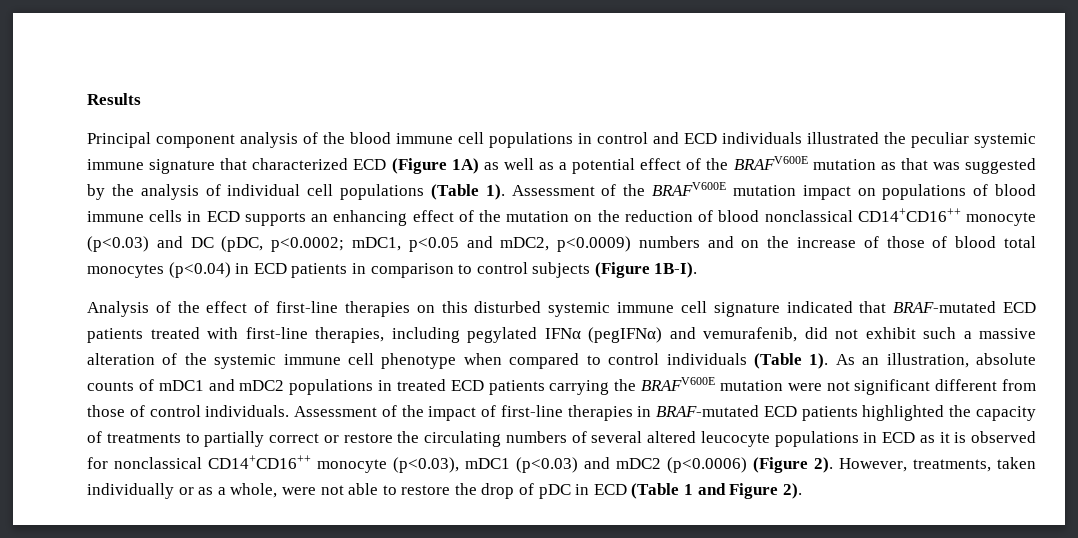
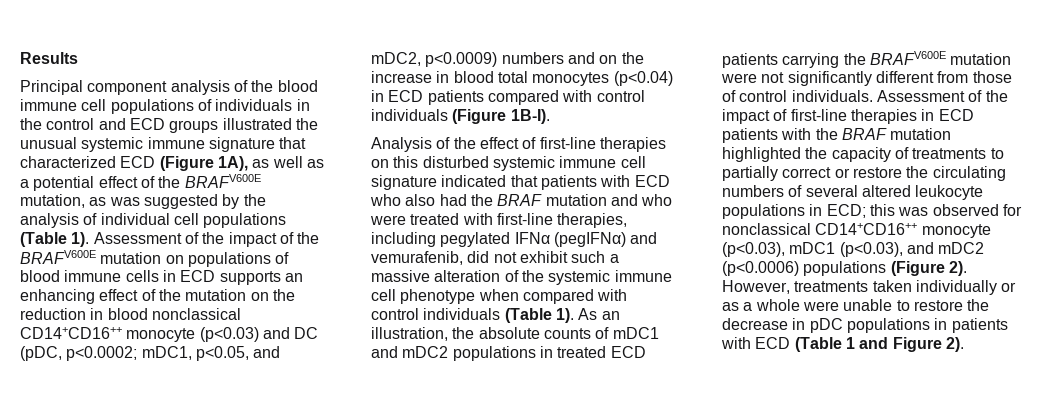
[578,133,592,144] in -> [197,99,310,111] [20,118,42,130] of individuals in the
[722,132,802,144] individuals -> [169,120,219,133] groups
[911,132,969,148] peculiar -> [20,137,77,149] unusual
[451,158,479,174] 1A) -> [217,156,248,171] 1A),
[812,158,928,170] mutation as that -> [20,194,107,208] mutation, as
[652,182,851,200] BRAFV600E mutation impact -> [228,232,320,247] [20,250,162,264] impact of the BRAFV600E mutation
[698,210,714,222] of -> [90,308,104,320] in
[408,237,459,252] p<0.05 -> [195,346,249,361] p<0.05,
[863,236,948,248] of those of -> [436,71,450,83] in
[351,262,591,278] in comparison to control subjects -> [487,90,645,105] [371,109,448,121] compared with control individuals
[893,301,1037,313] [87,328,143,343] BRAF-mutated ECD patients -> [540,175,670,190] [370,194,673,206] [370,215,406,225] patients with ECD who also had the BRAF mutation and who were
[586,355,601,365] to -> [597,289,628,301] with
(969, 360) none -> [452,327,475,339] the
[854,379,931,395] significant -> [787,71,872,86] significantly
[656,405,858,421] BRAF-mutated ECD patients -> [938,109,974,121] [722,128,952,143] ECD patients with the BRAF mutation
[700,431,967,447] leucocyte populations in ECD as it is -> [915,185,984,200] [722,204,929,219] leukocyte populations in ECD; this was
[516,457,578,473] (p<0.03) -> [839,242,903,257] (p<0.03),
(747, 465) none -> [803,261,887,276] populations
[913,459,991,472] treatments, -> [794,281,869,292] treatments
[230,483,590,499] whole, were not able to restore the drop of pDC in -> [755,299,990,311] [722,318,1008,333] [721,337,751,349] whole were unable to restore the decrease in pDC populations in patients with

